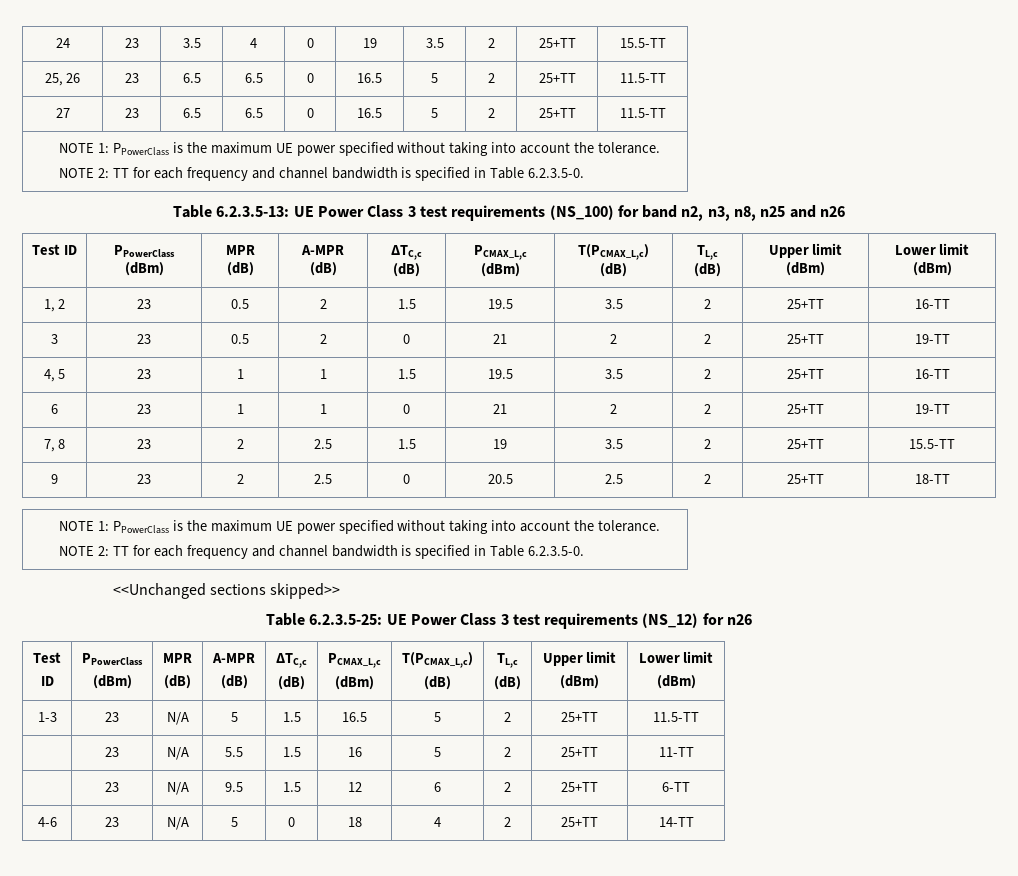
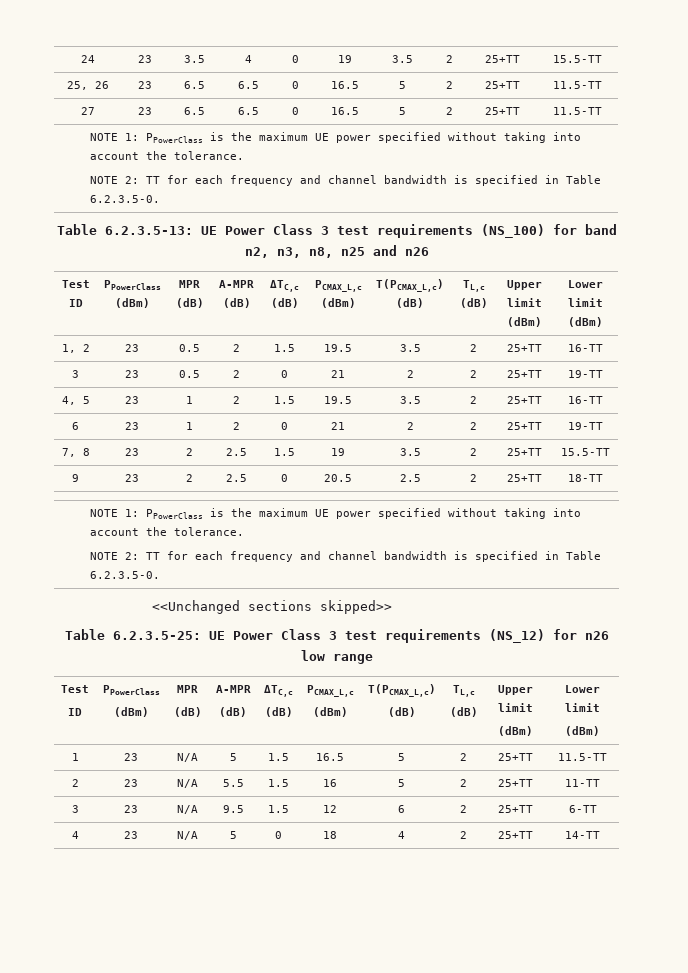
[319,369,327,379] 1 -> [233,396,240,404] 2
[319,404,327,414] 1 -> [233,422,240,430] 2
(753, 619) none -> [300,650,373,664] low range
[37,712,57,722] 1-3 -> [71,753,79,761] 1
(699, 717) none -> [71,779,79,787] 2
(694, 752) none -> [71,805,79,813] 3
[37,817,57,827] 4-6 -> [71,831,79,839] 4

